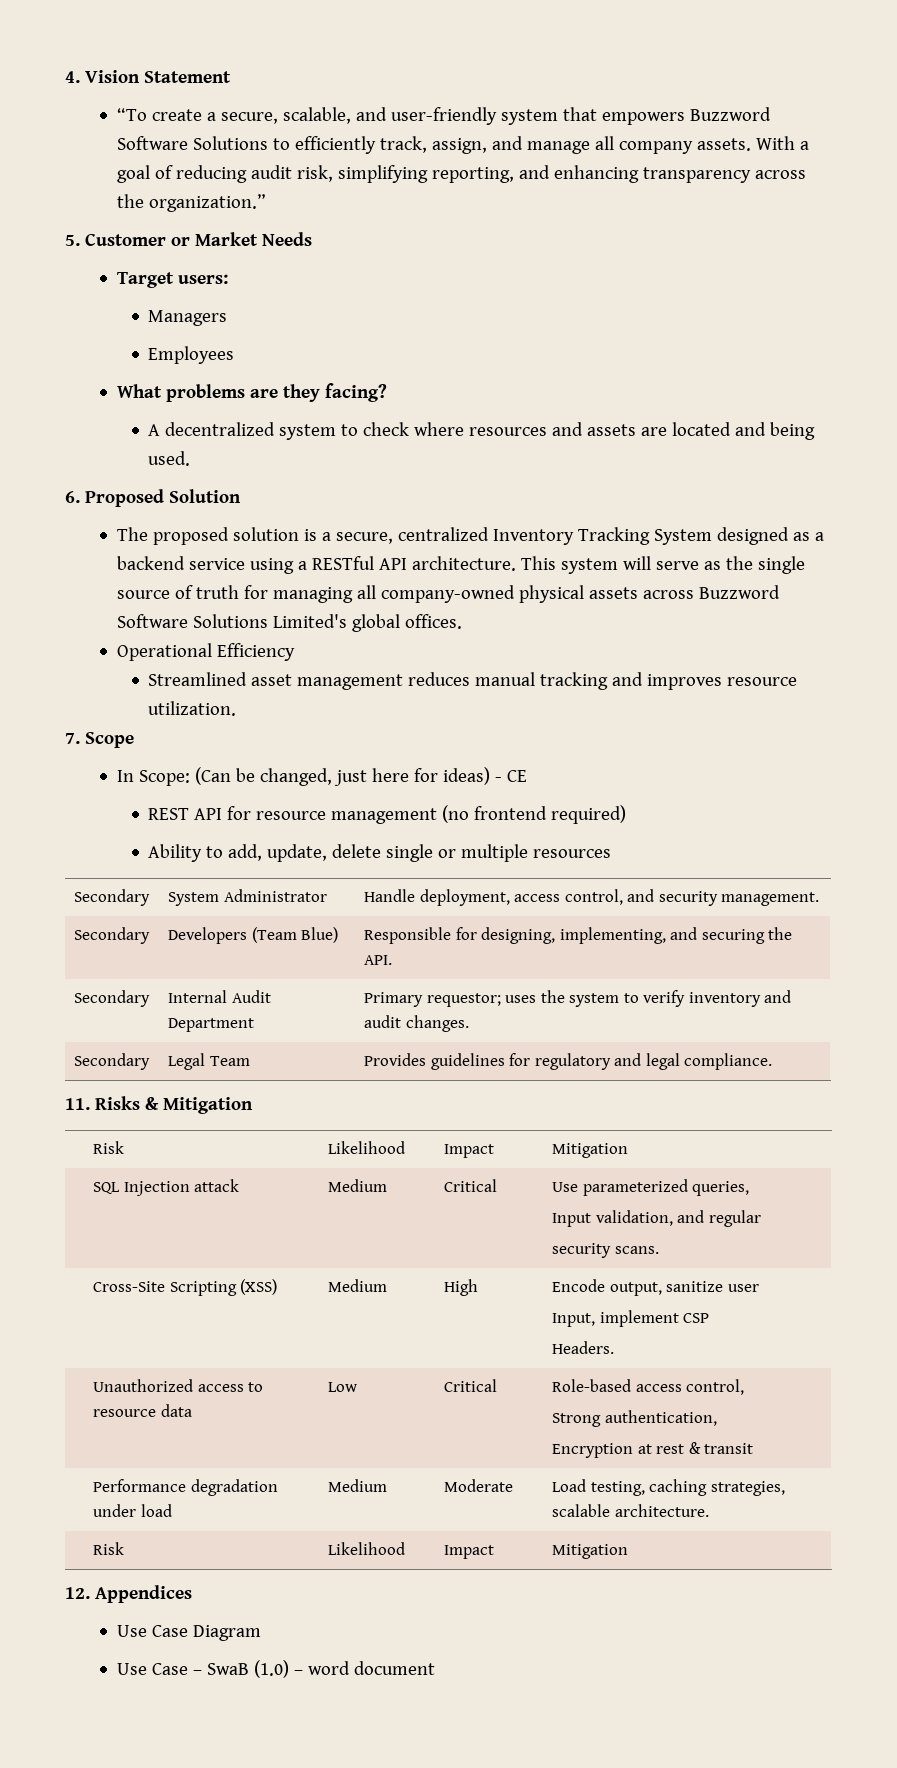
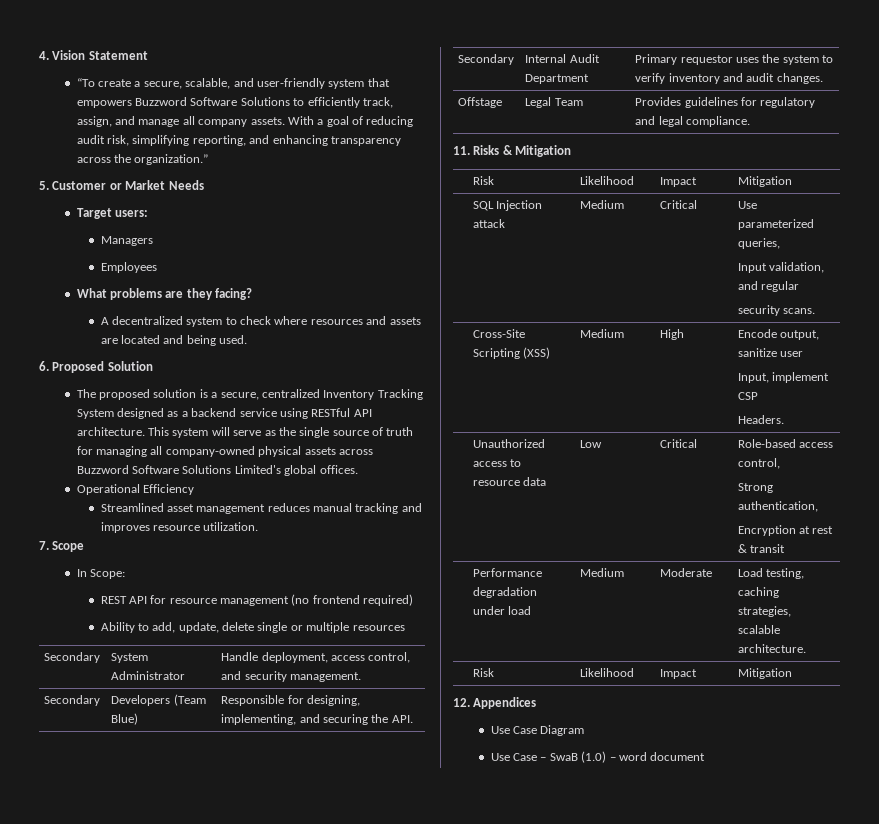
[297,561,307,570] a -> (308, 413) none
[194,767,527,786] (Can be changed, just here for ideas) - CE -> (125, 574) none
[426,993,501,1007] requestor; -> [680,55,733,65] requestor
[74,1053,151,1070] Secondary -> [458,97,503,108] Offstage

